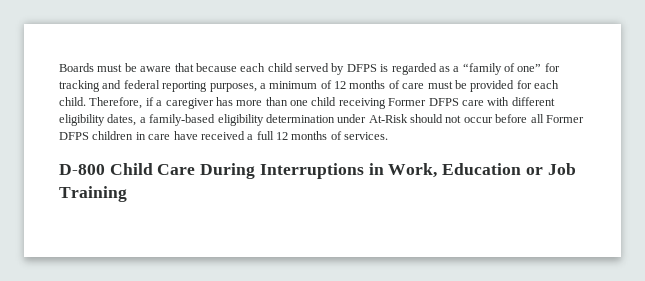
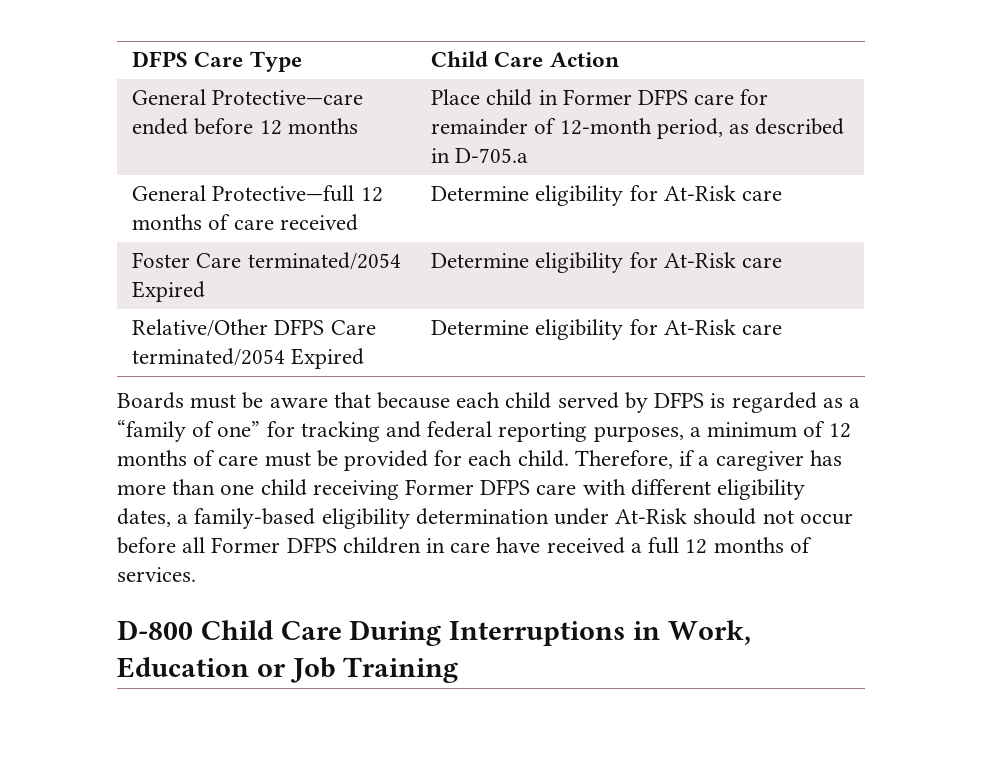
(59, 67) none -> [132,51,302,72] [431,51,619,67] [132,89,364,105] [132,118,358,135] [431,89,769,106] [431,118,845,139] [431,148,529,163] [132,185,383,202] [132,214,358,231] [431,185,783,206] [132,252,401,270] [132,281,206,302] [431,252,783,273] [132,319,376,337] [132,348,365,369] [431,319,783,340] DFPS Care Type | Child Care Action // General Protective—care ended before 12 months | Place child in Former DFPS care for remainder of 12-month period, as described in D-705.a // General Protective—full 12 months of care received | Determine eligibility for At-Risk care // Foster Care terminated/2054 Expired | Determine eligibility for At-Risk care // Relative/Other DFPS Care terminated/2054 Expired | Determine eligibility for At-Risk care //

